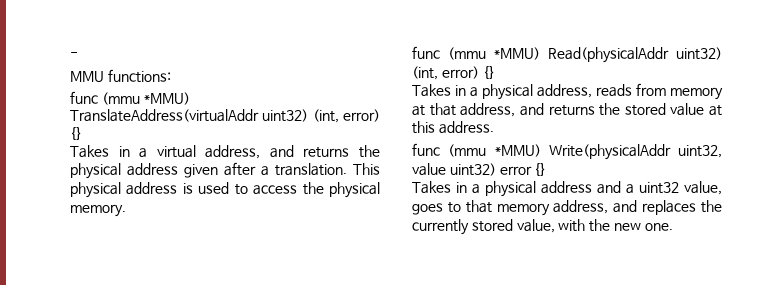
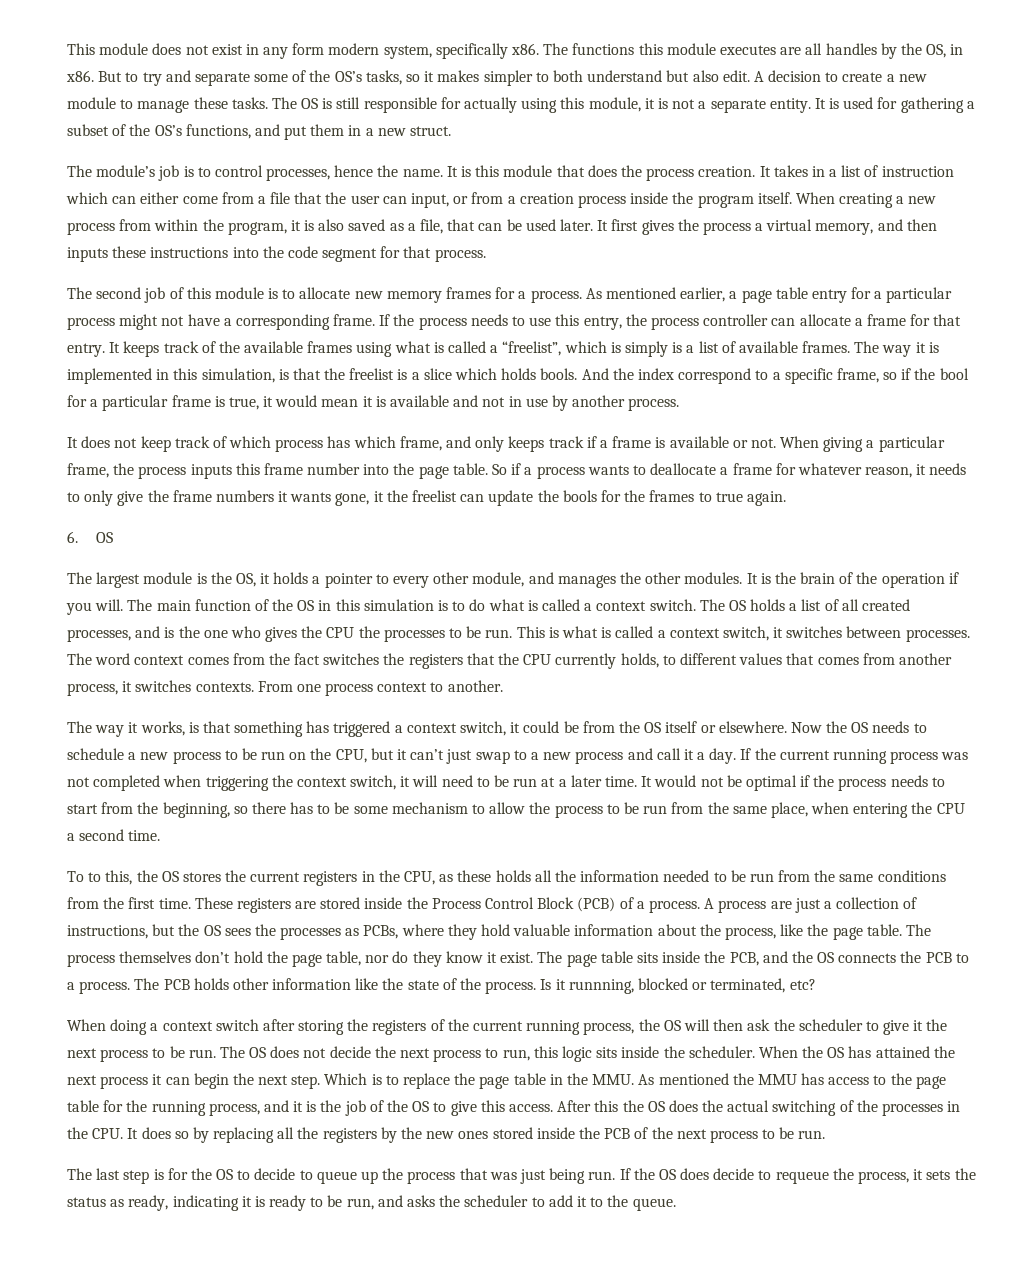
[70,52,78,58] [70,69,171,83] [70,91,190,105] [70,109,380,123] [70,127,82,140] [70,145,380,159] [70,162,380,179] [70,182,380,198] [70,204,126,217] [412,46,722,63] [412,66,495,80] [412,83,723,100] [412,103,722,117] [412,121,494,134] [412,143,722,160] [412,163,547,176] [412,181,722,197] [412,200,722,216] [412,219,673,235] - // MMU functions: // func (mmu *MMU) TranslateAddress(virtualAddr uint32) (int, error) {} // Takes in a virtual address, and returns the physical address given after a translation. This physical address is used to access the physical memory. // func (mmu *MMU) Read(physicalAddr uint32) (int, error) {} // Takes in a physical address, reads from memory at that address, and returns the stored value at this address. // func (mmu *MMU) Write(physicalAddr uint32, value uint32) error {} // Takes in a physical address and a uint32 value, goes to that memory address, and replaces the currently stored value, with the new one. -> [67,43,964,59] [66,70,927,86] [67,97,975,113] [67,124,452,140] [67,165,954,181] [66,192,937,208] [67,219,937,235] [67,246,486,262] [67,287,953,303] [67,314,962,330] [67,341,939,357] [67,368,969,384] [67,395,680,411] [67,436,945,452] [67,463,967,479] [67,490,786,506] [67,531,113,543] [67,572,959,588] [66,599,910,615] [67,626,970,642] [67,653,952,669] [67,680,503,696] [67,721,927,737] [67,748,969,764] [67,775,945,791] [67,802,965,818] [67,829,161,841] [67,870,946,886] [67,897,918,913] [67,924,931,940] [67,951,969,967] [67,978,816,994] [67,1019,948,1035] [67,1046,955,1062] [67,1073,946,1089] [67,1100,961,1116] [67,1127,826,1143] [67,1168,976,1184] [67,1195,676,1211] This module does not exist in any form modern system, specifically x86. The functions this module executes are all handles by the OS, in x86. But to try and separate some of the OS’s tasks, so it makes simpler to both understand but also edit. A decision to create a new module to manage these tasks. The OS is still responsible for actually using this module, it is not a separate entity. It is used for gathering a subset of the OS’s functions, and put them in a new struct. // The module’s job is to control processes, hence the name. It is this module that does the process creation. It takes in a list of instruction which can either come from a file that the user can input, or from a creation process inside the program itself. When creating a new process from within the program, it is also saved as a file, that can be used later. It first gives the process a virtual memory, and then inputs these instructions into the code segment for that process. // The second job of this module is to allocate new memory frames for a process. As mentioned earlier, a page table entry for a particular process might not have a corresponding frame. If the process needs to use this entry, the process controller can allocate a frame for that entry. It keeps track of the available frames using what is called a “freelist”, which is simply is a list of available frames. The way it is implemented in this simulation, is that the freelist is a slice which holds bools. And the index correspond to a specific frame, so if the bool for a particular frame is true, it would mean it is available and not in use by another process. // It does not keep track of which process has which frame, and only keeps track if a frame is available or not. When giving a particular frame, the process inputs this frame number into the page table. So if a process wants to deallocate a frame for whatever reason, it needs to only give the frame numbers it wants gone, it the freelist can update the bools for the frames to true again. // 6. OS // The largest module is the OS, it holds a pointer to every other module, and manages the other modules. It is the brain of the operation if you will. The main function of the OS in this simulation is to do what is called a context switch. The OS holds a list of all created processes, and is the one who gives the CPU the processes to be run. This is what is called a context switch, it switches between processes. The word context comes from the fact switches the registers that the CPU currently holds, to different values that comes from another process, it switches contexts. From one process context to another. // The way it works, is that something has triggered a context switch, it could be from the OS itself or elsewhere. Now the OS needs to schedule a new process to be run on the CPU, but it can’t just swap to a new process and call it a day. If the current running process was not completed when triggering the context switch, it will need to be run at a later time. It would not be optimal if the process needs to start from the beginning, so there has to be some mechanism to allow the process to be run from the same place, when entering the CPU a second time. // To to this, the OS stores the current registers in the CPU, as these holds all the information needed to be run from the same conditions from the first time. These registers are stored inside the Process Control Block (PCB) of a process. A process are just a collection of instructions, but the OS sees the processes as PCBs, where they hold valuable information about the process, like the page table. The process themselves don’t hold the page table, nor do they know it exist. The page table sits inside the PCB, and the OS connects the PCB to a process. The PCB holds other information like the state of the process. Is it runnning, blocked or terminated, etc? // When doing a context switch after storing the registers of the current running process, the OS will then ask the scheduler to give it the next process to be run. The OS does not decide the next process to run, this logic sits inside the scheduler. When the OS has attained the next process it can begin the next step. Which is to replace the page table in the MMU. As mentioned the MMU has access to the page table for the running process, and it is the job of the OS to give this access. After this the OS does the actual switching of the processes in the CPU. It does so by replacing all the registers by the new ones stored inside the PCB of the next process to be run. // The last step is for the OS to decide to queue up the process that was just being run. If the OS does decide to requeue the process, it sets the status as ready, indicating it is ready to be run, and asks the scheduler to add it to the queue.

